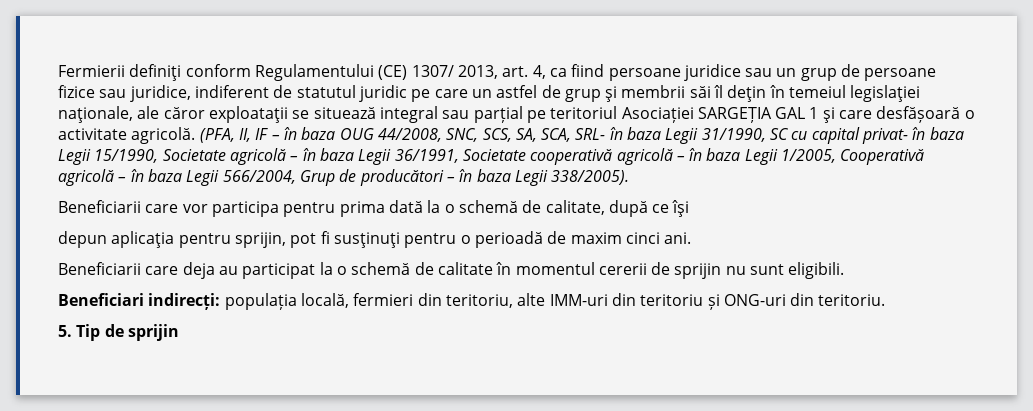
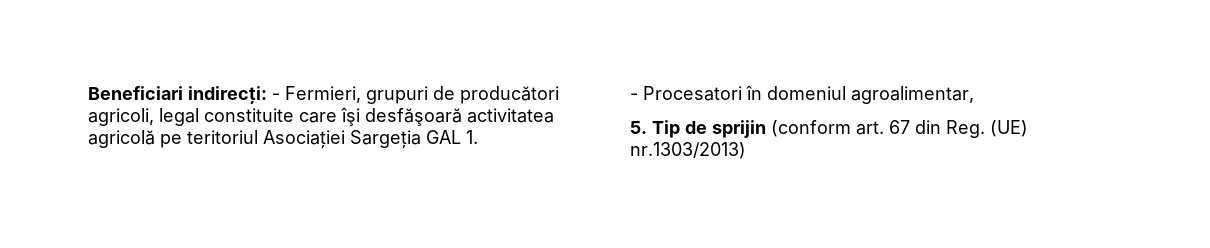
[58,64,937,81] [58,85,921,102] [58,106,975,123] [58,127,964,144] [58,148,925,165] [58,169,630,186] [58,200,690,217] [58,231,692,248] [58,262,845,279] [58,293,886,310] [58,324,179,341] Fermierii definiţi conform Regulamentului (CE) 1307/ 2013, art. 4, ca fiind persoane juridice sau un grup de persoane fizice sau juridice, indiferent de statutul juridic pe care un astfel de grup şi membrii săi îl deţin în temeiul legislaţiei naţionale, ale căror exploataţii se situează integral sau parțial pe teritoriul Asociației SARGEȚIA GAL 1 şi care desfășoară o activitate agricolă. (PFA, II, IF – în baza OUG 44/2008, SNC, SCS, SA, SCA, SRL- în baza Legii 31/1990, SC cu capital privat- în baza Legii 15/1990, Societate agricolă – în baza Legii 36/1991, Societate cooperativă agricolă – în baza Legii 1/2005, Cooperativă agricolă – în baza Legii 566/2004, Grup de producători – în baza Legii 338/2005). // Beneficiarii care vor participa pentru prima dată la o schemă de calitate, după ce îşi // depun aplicaţia pentru sprijin, pot fi susţinuţi pentru o perioadă de maxim cinci ani. // Beneficiarii care deja au participat la o schemă de calitate în momentul cererii de sprijin nu sunt eligibili. // Beneficiari indirecți: populația locală, fermieri din teritoriu, alte IMM-uri din teritoriu și ONG-uri din teritoriu. // 5. Tip de sprijin -> [88,86,559,104] [88,108,554,126] [88,130,478,149] [630,86,974,104] [630,120,1028,138] [630,142,746,159] Beneficiari indirecți: - Fermieri, grupuri de producători agricoli, legal constituite care îşi desfăşoară activitatea agricolă pe teritoriul Asociației Sargeția GAL 1. // - Procesatori în domeniul agroalimentar, // 5. Tip de sprijin (conform art. 67 din Reg. (UE) nr.1303/2013)

